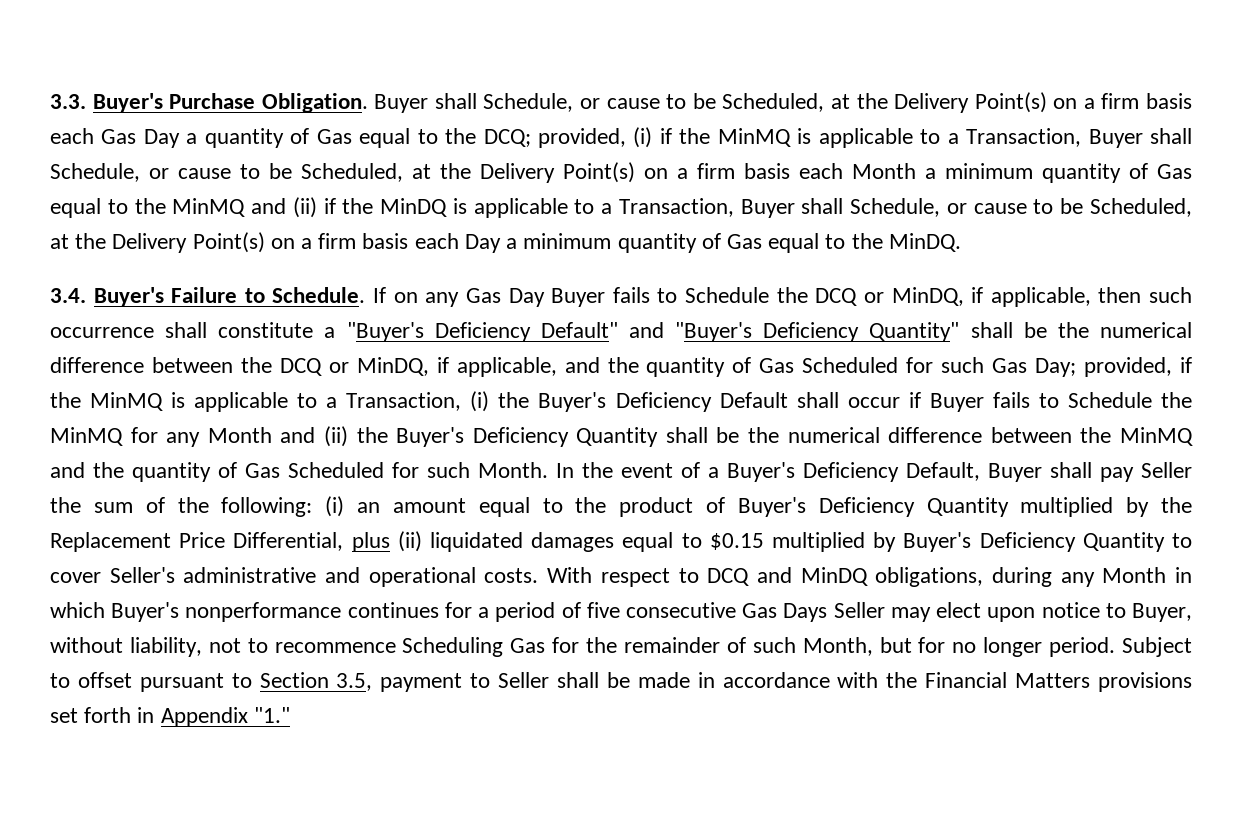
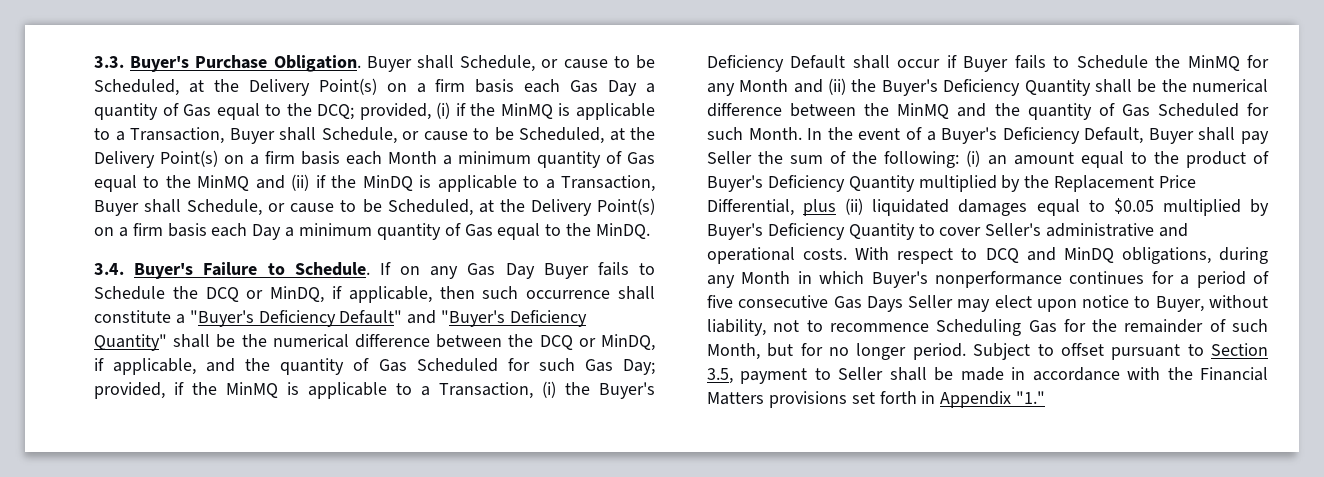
[709,533,764,550] $0.15 -> [1113,198,1154,214] $0.05

